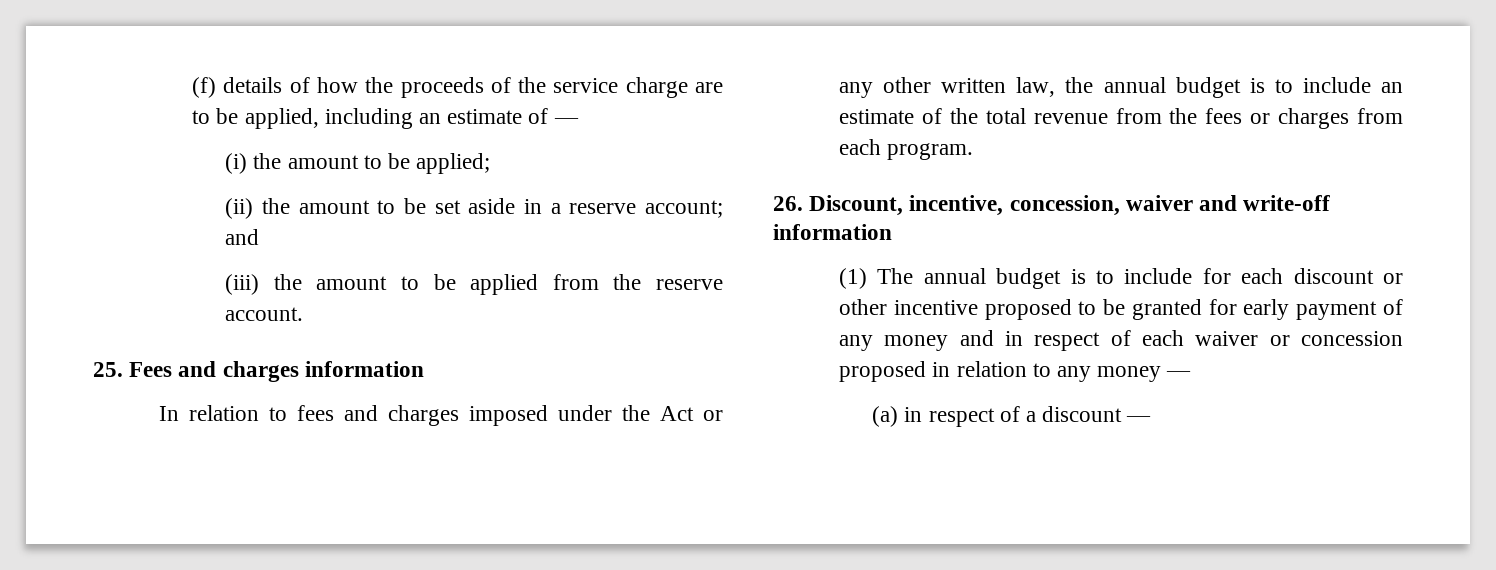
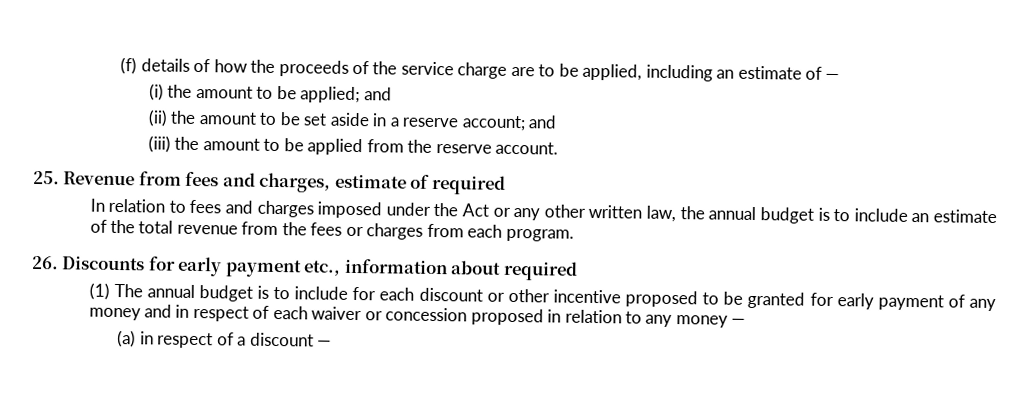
(491, 163) none -> [363,87,392,101] and
[129,361,424,382] Fees and charges information -> [63,171,506,195] Revenue from fees and charges, estimate of required
[809,195,1331,216] [773,224,892,240] Discount, incentive, concession, waiver and write-off information -> [62,256,578,281] Discounts for early payment etc., information about required

